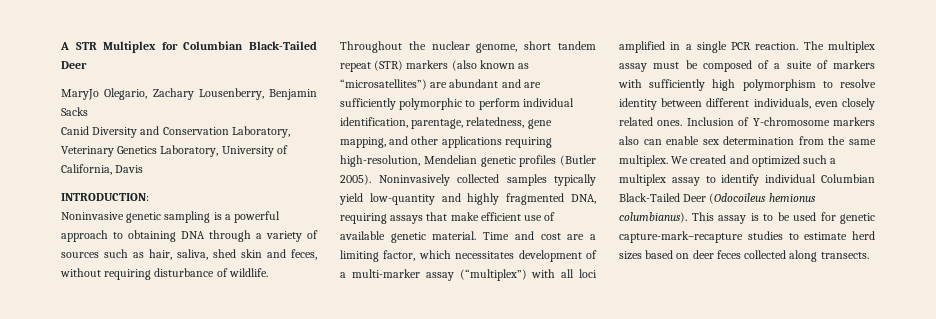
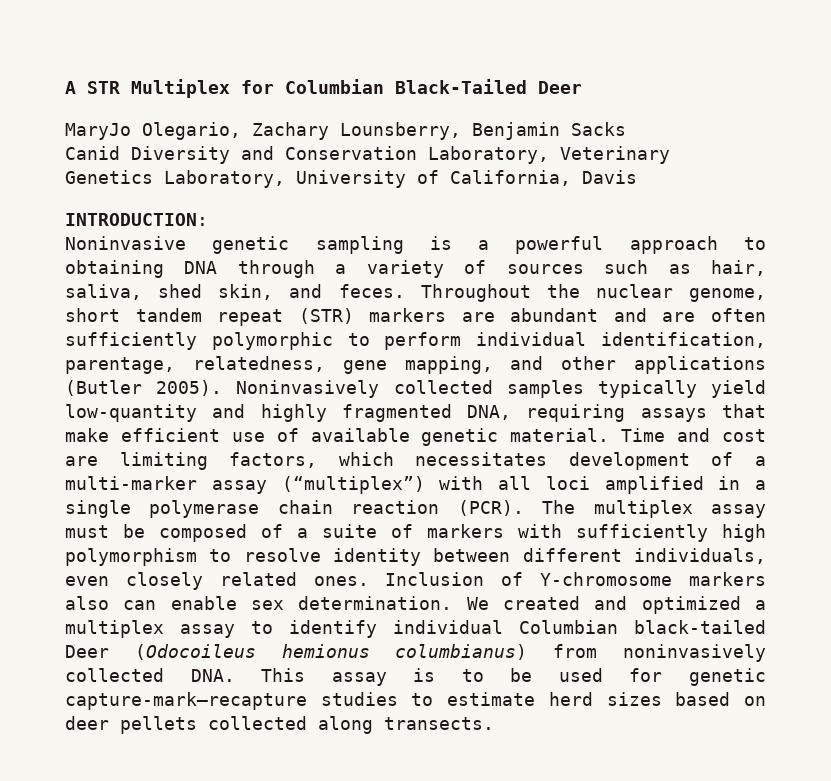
[198,88,264,100] Lousenberry, -> [340,122,461,140] Lounsberry,
[241,249,317,260] [60,268,268,280] skin and feces, without requiring disturbance of wildlife. -> [218,284,405,300] skin, and feces.
[451,60,530,71] [340,79,427,90] (also known as “microsatellites”) -> (447, 315) none
(541, 85) none -> [710,308,766,322] often
[504,137,552,148] [340,155,557,167] requiring high-resolution, Mendelian genetic profiles -> (766, 365) none
[590,234,596,240] [340,250,416,262] a limiting factor, -> [119,452,318,470] limiting factors,
[731,42,799,50] PCR reaction. -> [149,500,524,518] polymerase chain reaction (PCR).
[723,136,876,145] [619,155,668,167] determination from the same multiplex. -> [298,596,453,610] determination.
[803,155,828,164] such -> (741, 605) none
[619,193,680,202] Black-Tailed -> [634,620,766,634] black-tailed
[619,212,687,223] columbianus). -> [395,644,766,662] [65,668,235,682] columbianus) from noninvasively collected DNA.
[716,250,741,259] feces -> [120,716,197,734] pellets

